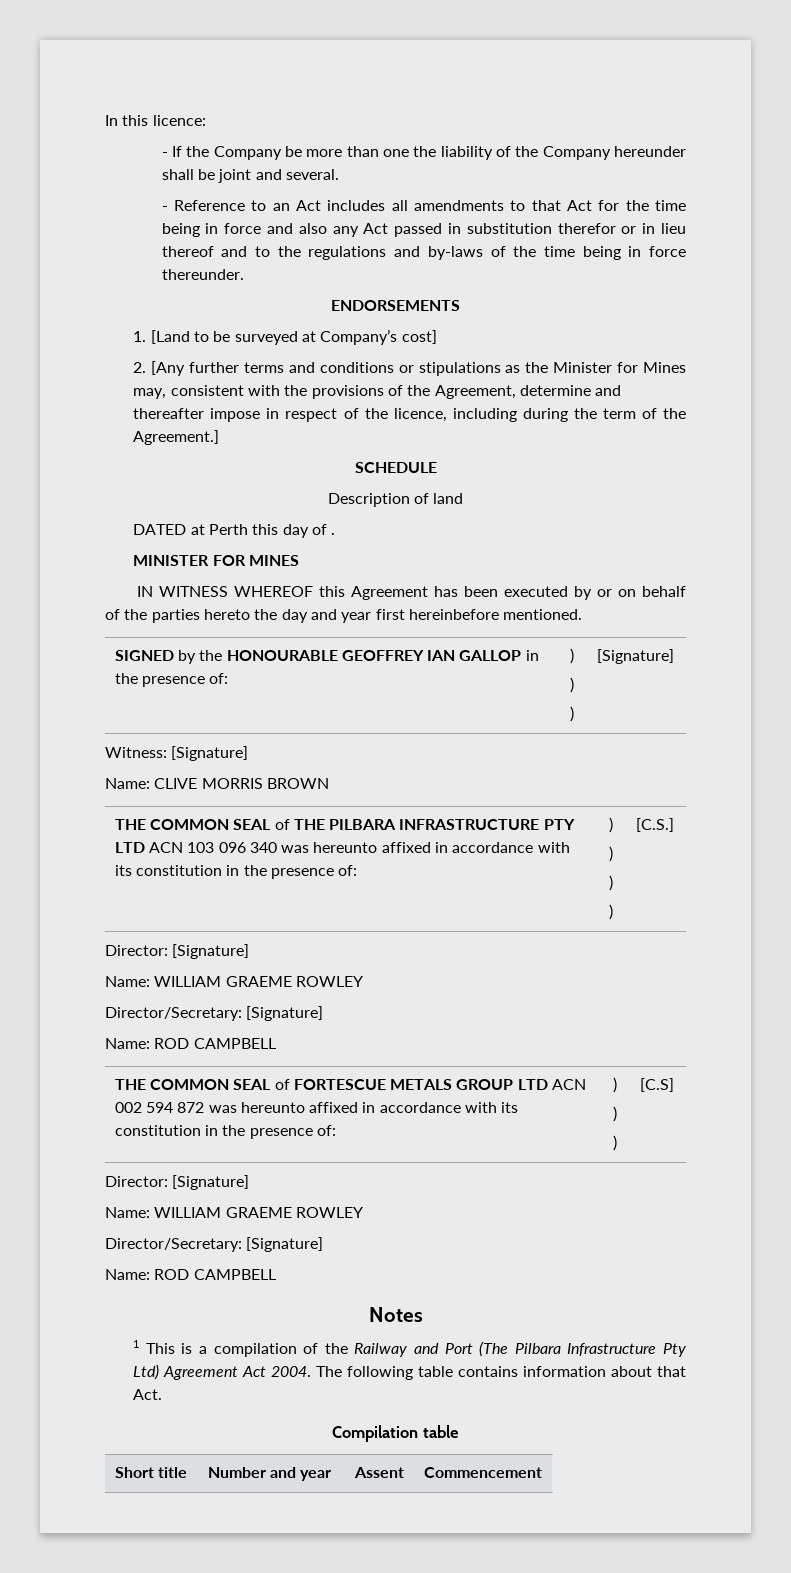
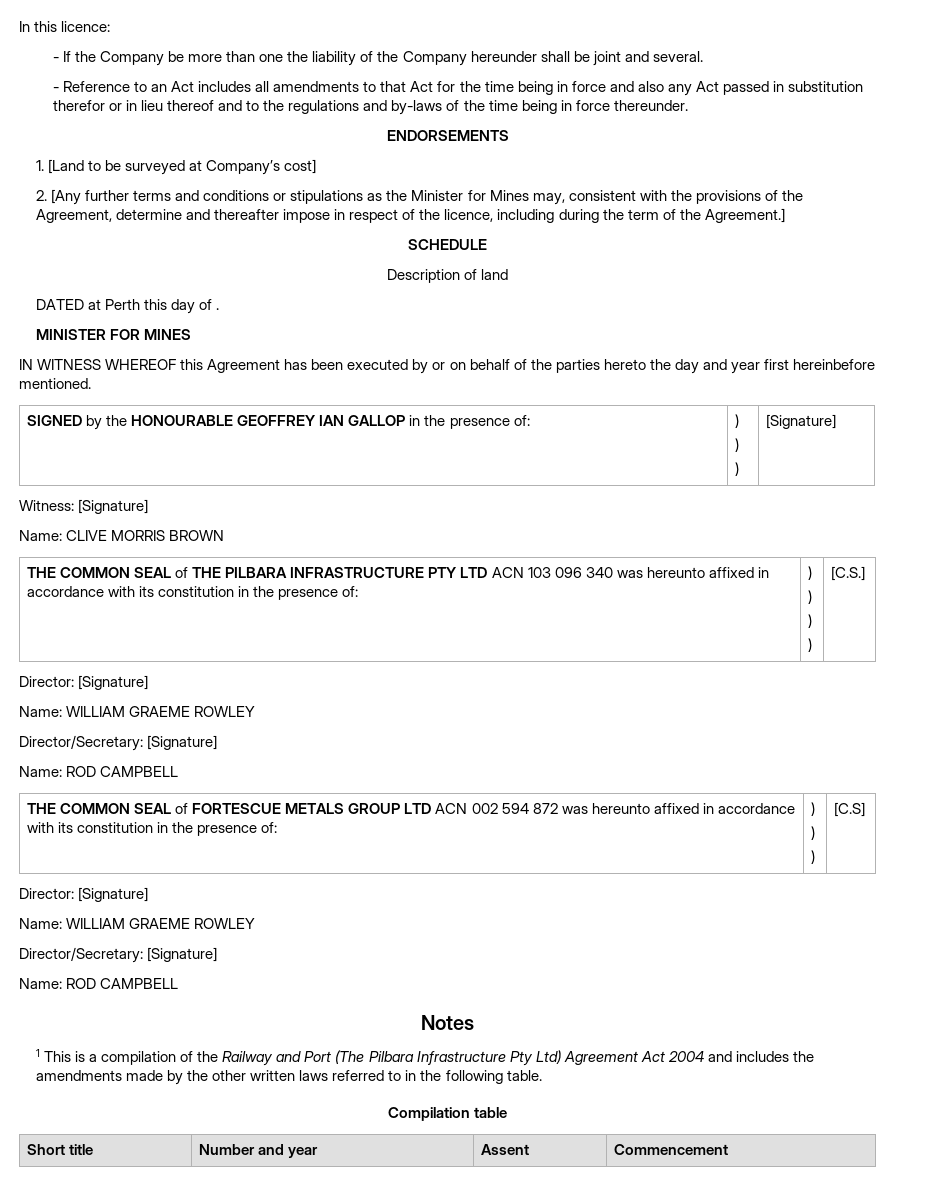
[271,1366,687,1380] [133,1389,163,1400] 2004. The following table contains information about that Act. -> [667,1051,814,1062] [35,1070,542,1085] 2004 and includes the amendments made by the other written laws referred to in the following table.

